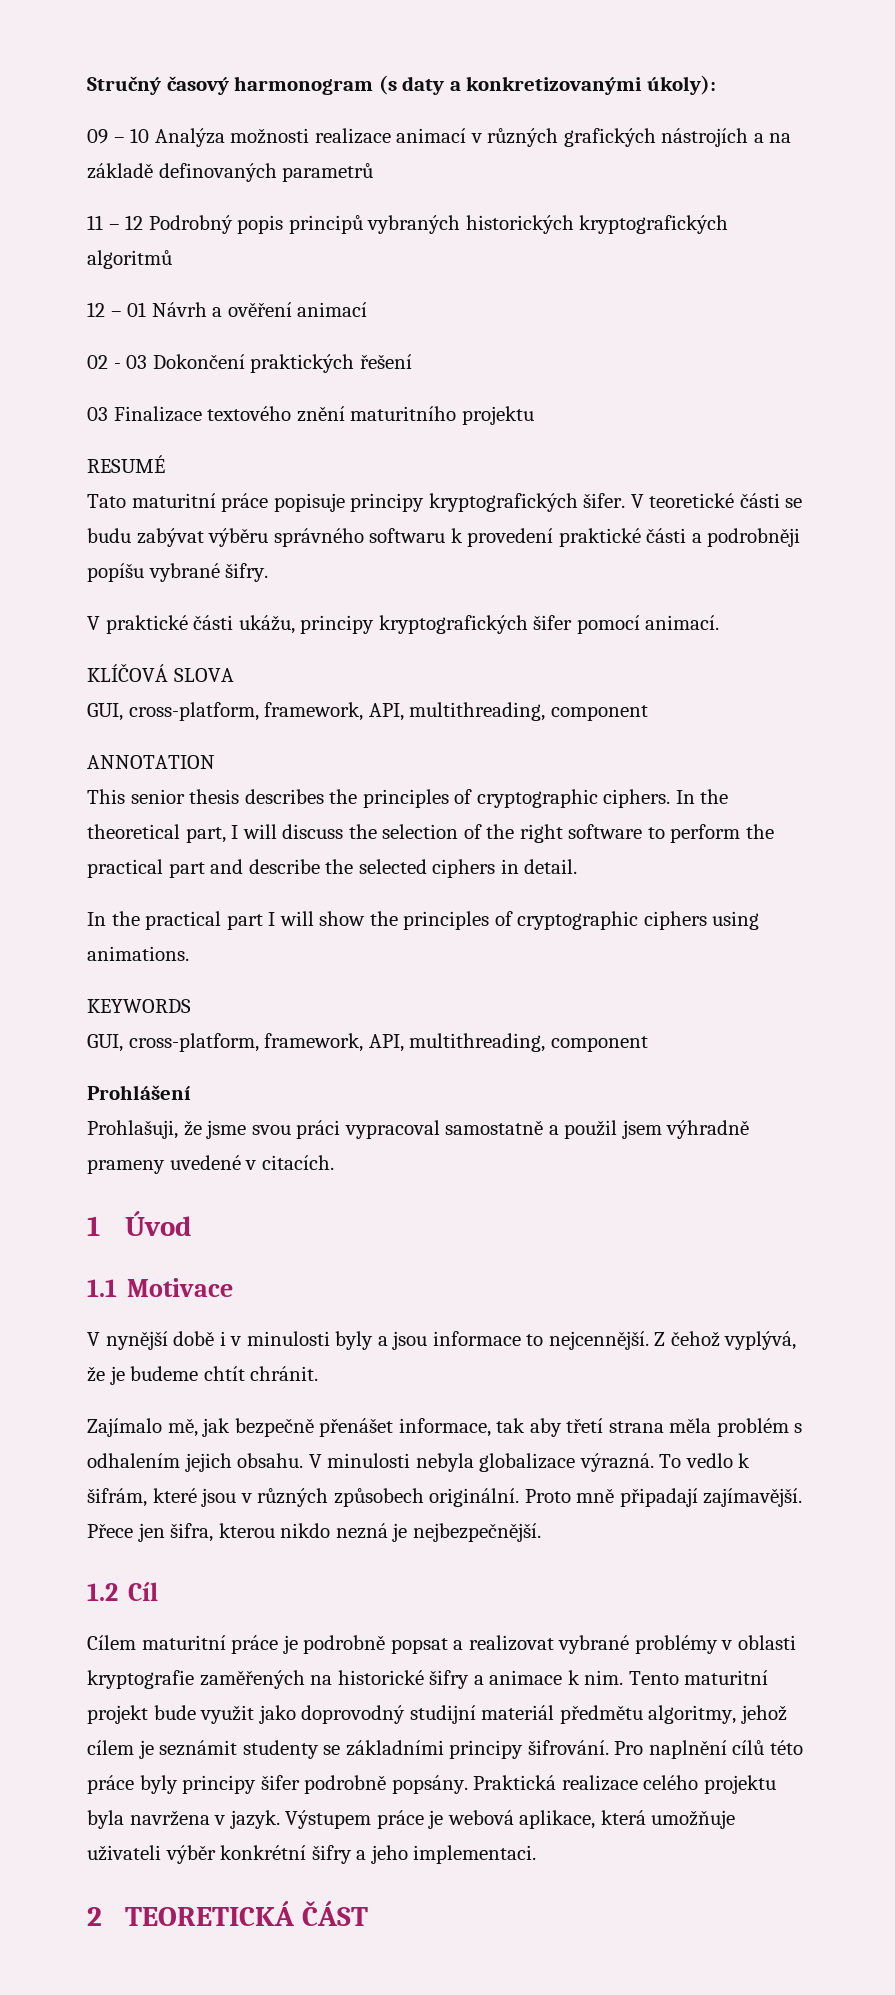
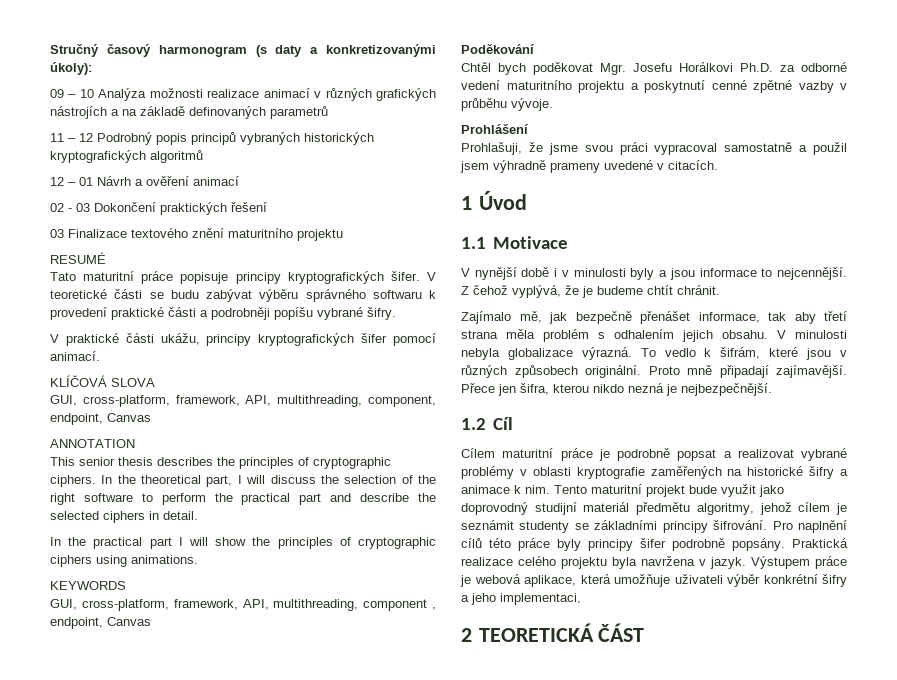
[550,705,648,721] component -> [368,395,437,407] [50,413,151,425] component, endpoint, Canvas
(648, 1044) none -> [432,607,436,610] [50,617,151,629] [461,44,534,54] [461,62,847,75] [461,80,847,93] [461,98,553,111] , endpoint, Canvas // Poděkování // Chtěl bych poděkovat Mgr. Josefu Horálkovi Ph.D. za odborné vedení maturitního projektu a poskytnutí cenné zpětné vazby v průběhu vývoje.
[413,1845,537,1864] implementaci. -> [500,593,581,605] implementaci,

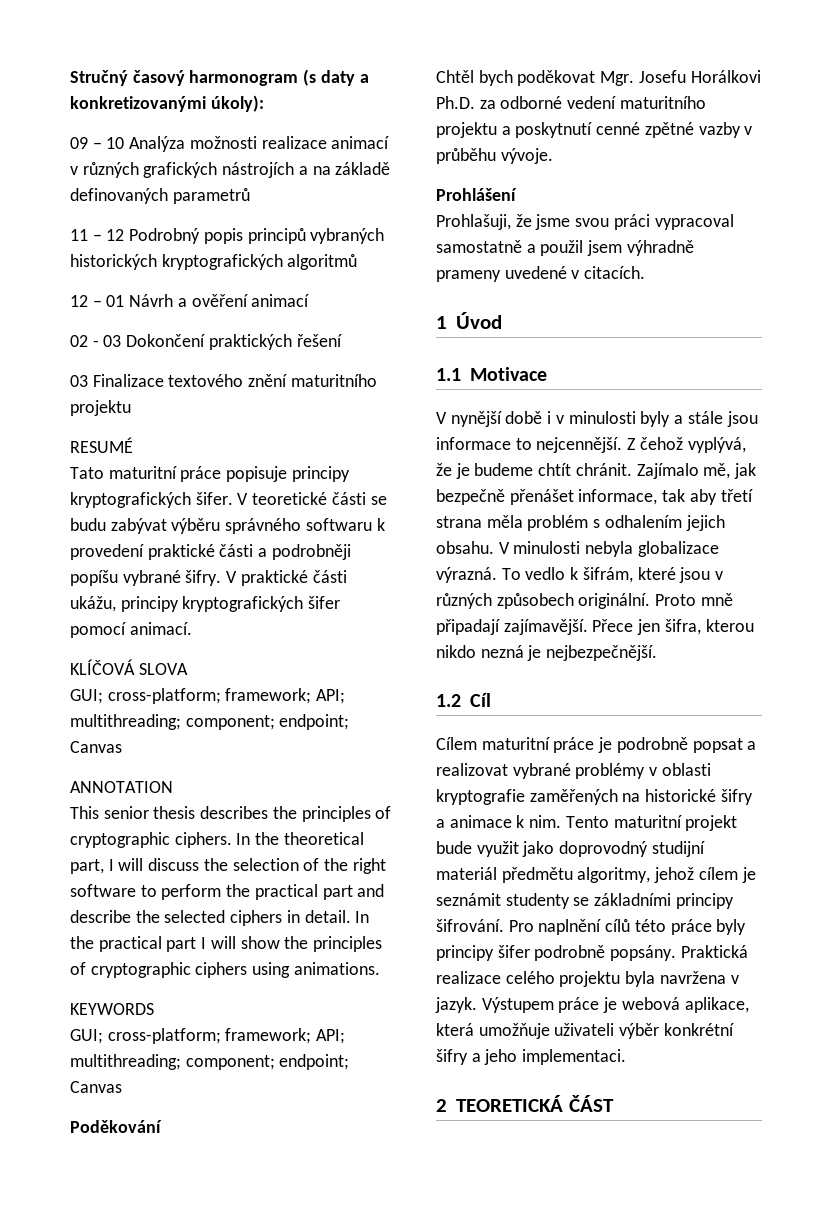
(396, 313) // -> (222, 578) none
[50,395,437,407] [50,413,103,425] GUI, cross-platform, framework, API, multithreading, component, endpoint, -> [70,688,346,704] [70,714,350,730] GUI; cross-platform; framework; API; multithreading; component; endpoint;
(198, 515) // -> (351, 916) none
[50,599,436,611] [50,617,103,629] GUI, cross-platform, framework, API, multithreading, component , endpoint, -> [70,1028,346,1044] [70,1054,350,1070] GUI; cross-platform; framework; API; multithreading; component; endpoint;
(668, 273) none -> [687,411,723,424] stále
(720, 290) // -> (632, 469) none
[500,593,581,605] implementaci, -> [522,1049,627,1065] implementaci.

